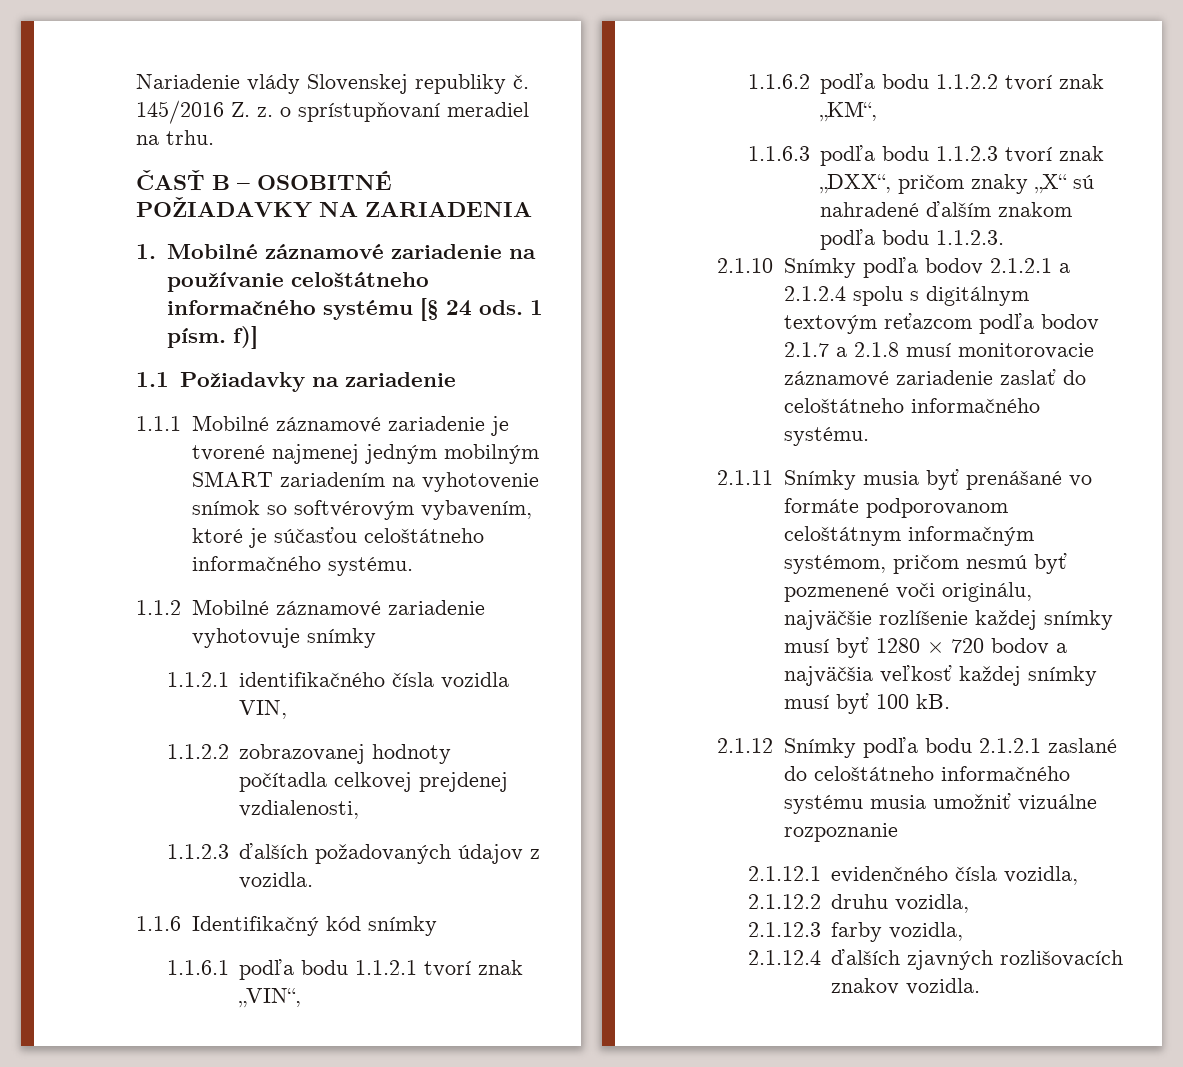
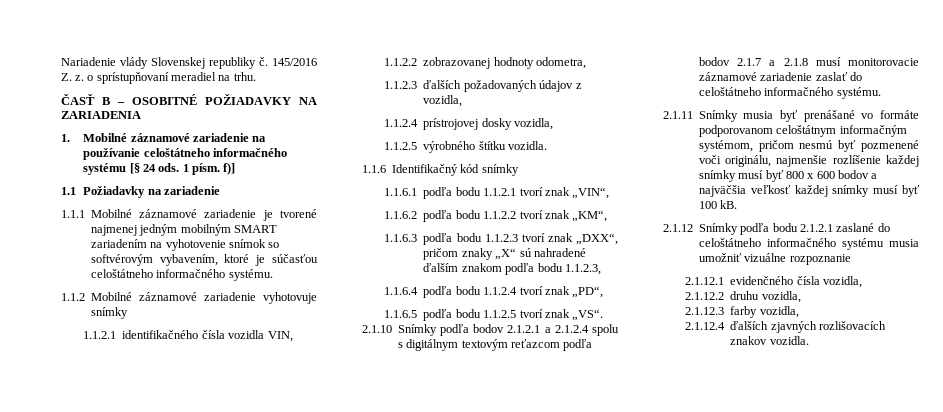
[239,772,509,792] [239,800,360,819] počítadla celkovej prejdenej vzdialenosti, -> [536,57,587,69] odometra,
(541, 854) none -> [423,95,463,107] [384,118,554,130] [384,141,506,153] vozidla, // 1.1.2.4 prístrojovej dosky vozidla, // 1.1.2.5 výrobného štítku
[936,230,1005,245] 1.1.2.3. -> [564,264,601,275] [384,286,604,298] [384,309,604,321] 1.1.2.3, // 1.1.6.4 podľa bodu 1.1.2.4 tvorí znak „PD“, // 1.1.6.5 podľa bodu 1.1.2.5 tvorí znak „VS“.
[784,610,873,630] najväčšie -> [776,155,828,167] najmenšie
[876,638,985,653] 1280 × 720 -> [785,171,835,179] 800 x 600

